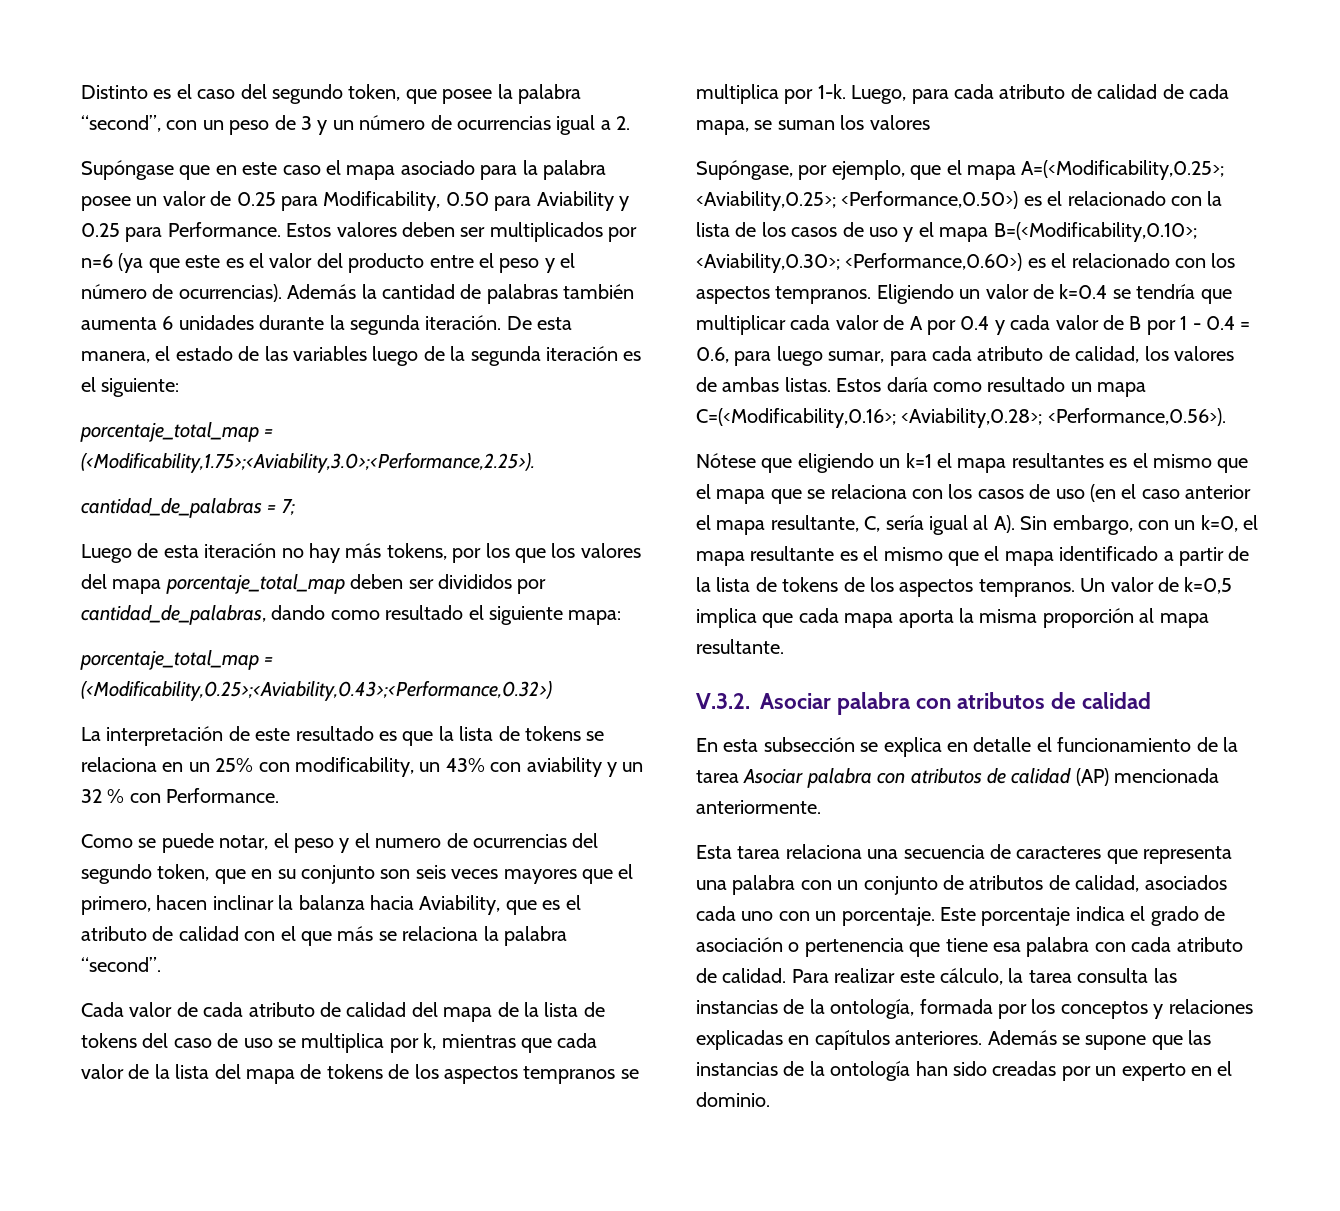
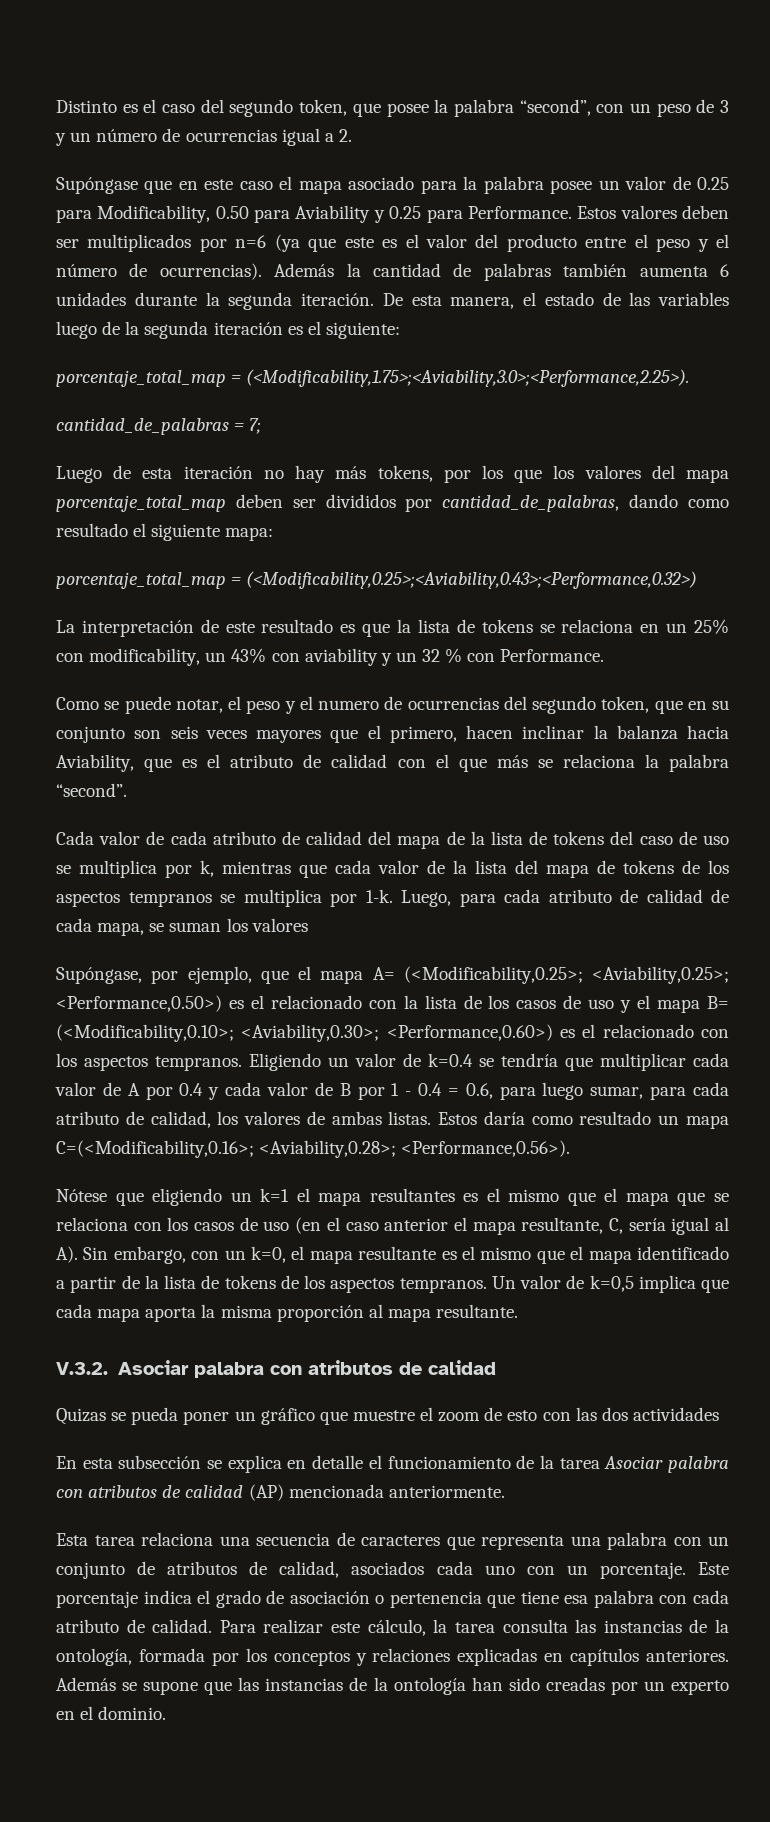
[1021,160,1225,180] A=(<Modificability,0.25>; -> [372,966,583,984] A= (<Modificability,0.25>;
[993,222,1197,242] B=(<Modificability,0.10>; -> [706,996,729,1009] [56,1024,234,1042] B= (<Modificability,0.10>;
(1152, 700) none -> [56,1407,719,1425] // Quizas se pueda poner un gráfico que muestre el zoom de esto con las dos actividades

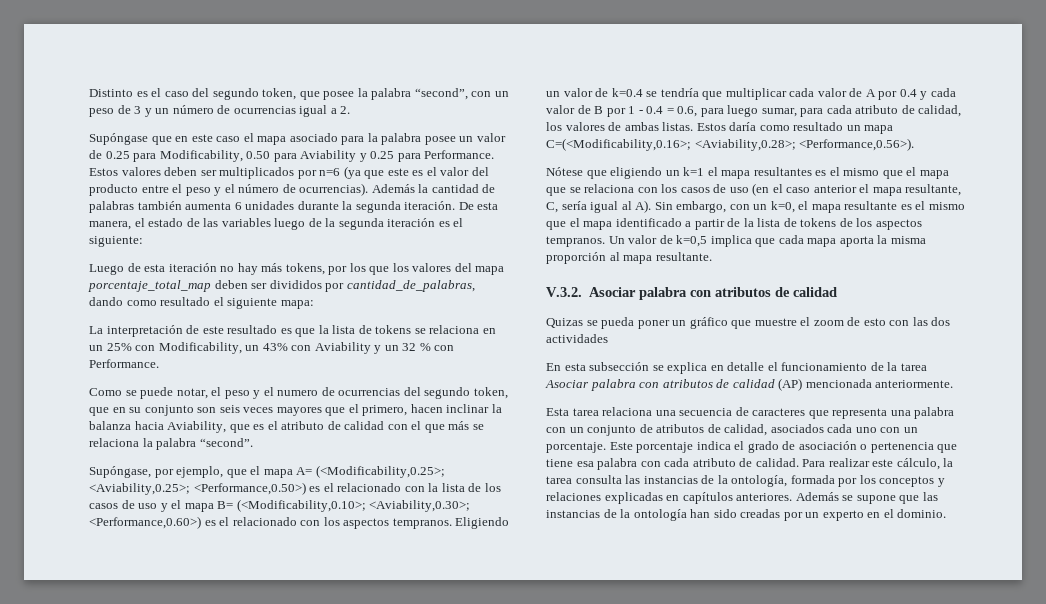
[56,369,690,387] [56,418,262,435] // porcentaje_total_map = (<Modificability,1.75>;<Aviability,3.0>;<Performance,2.25>). // cantidad_de_palabras = 7; -> (143, 241) none
[56,571,698,589] // porcentaje_total_map = (<Modificability,0.25>;<Aviability,0.43>;<Performance,0.32>) -> (314, 304) none
[89,648,201,666] modificability, -> [158,342,242,354] Modificability,
[304,648,378,666] aviability -> [314,342,371,354] Aviability
[56,831,729,849] [56,860,729,878] [56,889,729,907] [56,918,308,936] // Cada valor de cada atributo de calidad del mapa de la lista de tokens del caso de uso se multiplica por k, mientras que cada valor de la lista del mapa de tokens de los aspectos tempranos se multiplica por 1-k. Luego, para cada atributo de calidad de cada mapa, se suman los valores -> (253, 442) none

